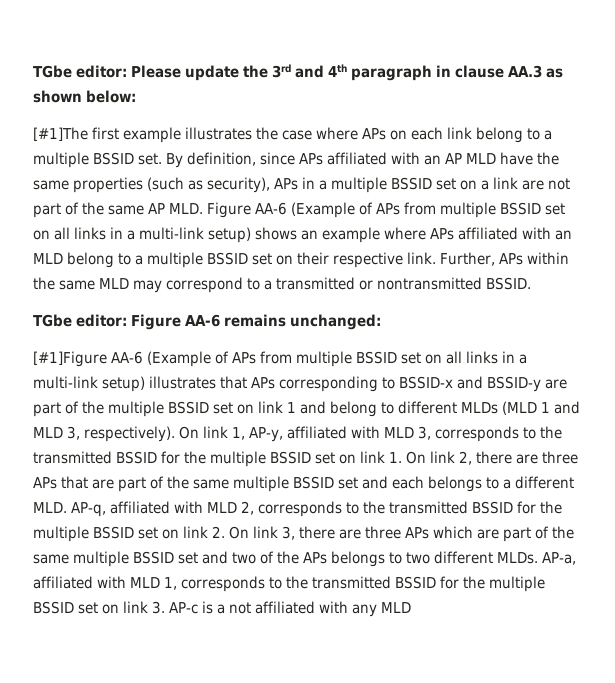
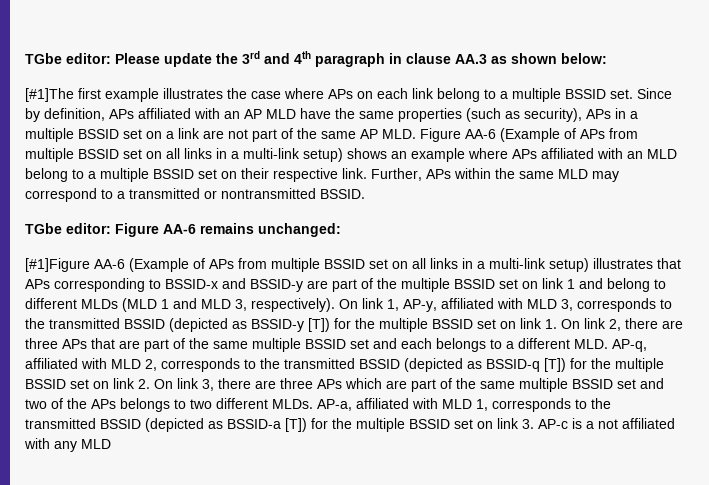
[166,152,295,168] By definition, since -> [637,88,672,99] [25,108,105,122] Since by definition,
(157, 457) none -> [169,318,330,332] (depicted as BSSID-y [T])
(513, 507) none -> [404,358,566,372] (depicted as BSSID-q [T])
(436, 582) none -> [145,418,307,432] (depicted as BSSID-a [T])

